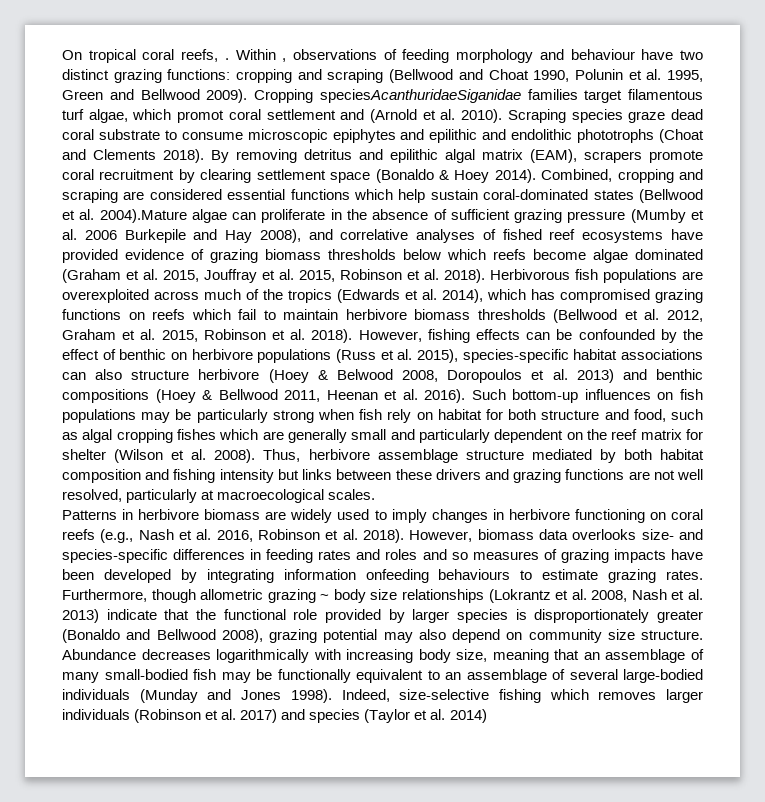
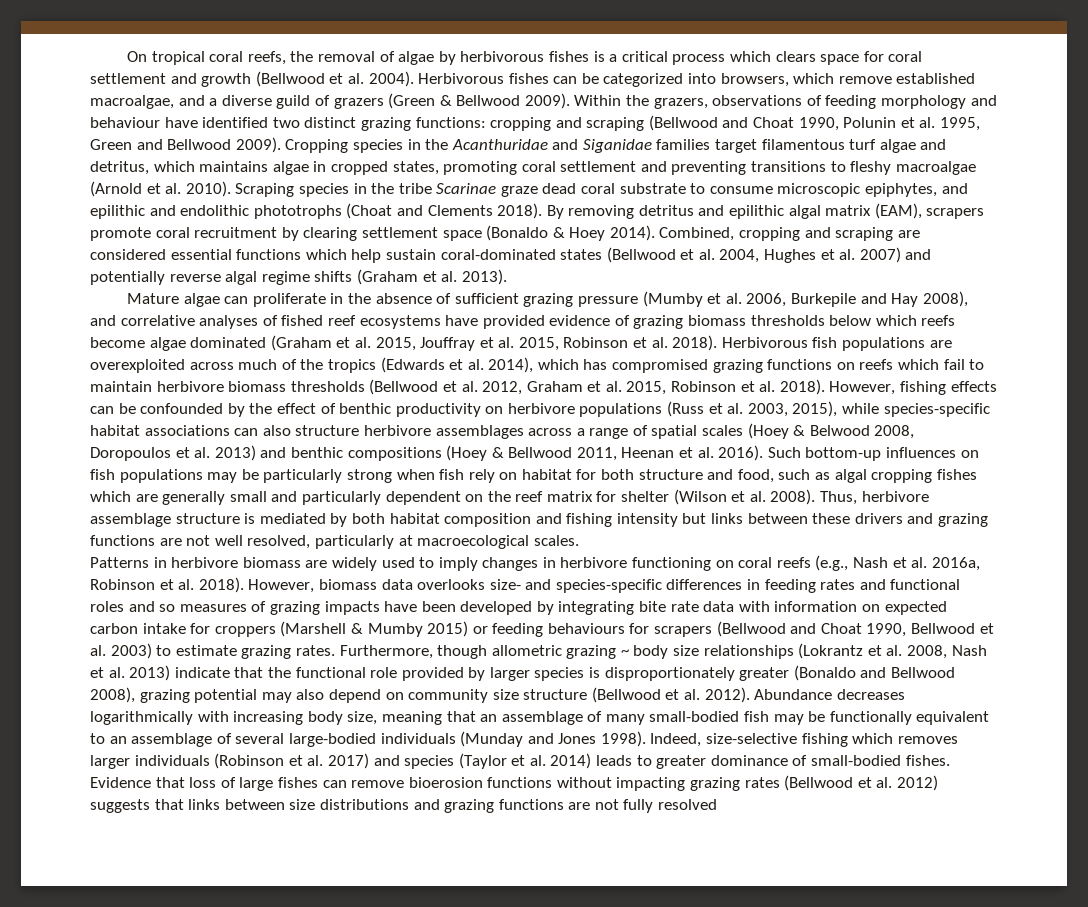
[224,49,287,62] . Within , -> [290,51,923,65] [90,71,976,87] [90,93,708,109] the removal of algae by herbivorous fishes is a critical process which clears space for coral settlement and growth (Bellwood et al. 2004). Herbivorous fishes can be categorized into browsers, which remove established macroalgae, and a diverse guild of grazers (Green & Bellwood 2009). Within the grazers,
(674, 54) none -> [202,117,269,128] identified
[319,89,703,103] [62,109,365,123] speciesAcanthuridaeSiganidae families target filamentous turf algae, which promot coral settlement and -> [352,139,947,153] [90,161,976,175] species in the Acanthuridae and Siganidae families target filamentous turf algae and detritus, which maintains algae in cropped states, promoting coral settlement and preventing transitions to fleshy macroalgae
(623, 116) none -> [353,183,497,194] in the tribe Scarinae
[332,129,396,143] epiphytes -> [865,183,938,197] epiphytes,
[99,209,187,223] 2004).Mature -> [719,247,932,263] [90,269,507,285] [127,293,180,304] 2004, Hughes et al. 2007) and potentially reverse algal regime shifts (Graham et al. 2013). // Mature
[84,230,117,240] 2006 -> [746,293,787,307] 2006,
(167, 354) none -> [395,403,481,417] productivity
[417,349,459,363] 2015), -> [747,401,880,417] 2003, 2015), while
(260, 374) none -> [435,425,744,439] assemblages across a range of spatial scales
(524, 455) none -> [244,513,256,524] is
[216,530,253,542] 2016, -> [931,557,980,571] 2016a,
(381, 554) none -> [890,579,961,590] functional
[283,569,511,583] information onfeeding behaviours -> [639,601,947,615] [90,621,994,637] [90,643,152,659] bite rate data with information on expected carbon intake for croppers (Marshell & Mumby 2015) or feeding behaviours for scrapers (Bellwood and Choat 1990, Bellwood et al. 2003)
[641,630,703,640] structure. -> [523,687,750,703] structure (Bellwood et al. 2012).
(487, 716) none -> [596,755,950,769] [90,775,939,791] [90,799,718,813] leads to greater dominance of small-bodied fishes. Evidence that loss of large fishes can remove bioerosion functions without impacting grazing rates (Bellwood et al. 2012) suggests that links between size distributions and grazing functions are not fully resolved

